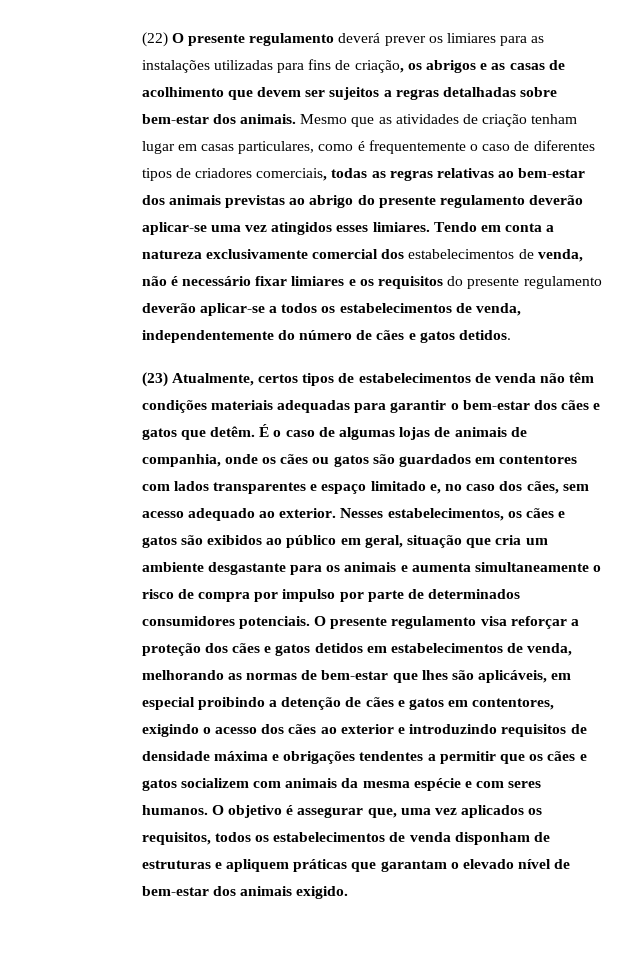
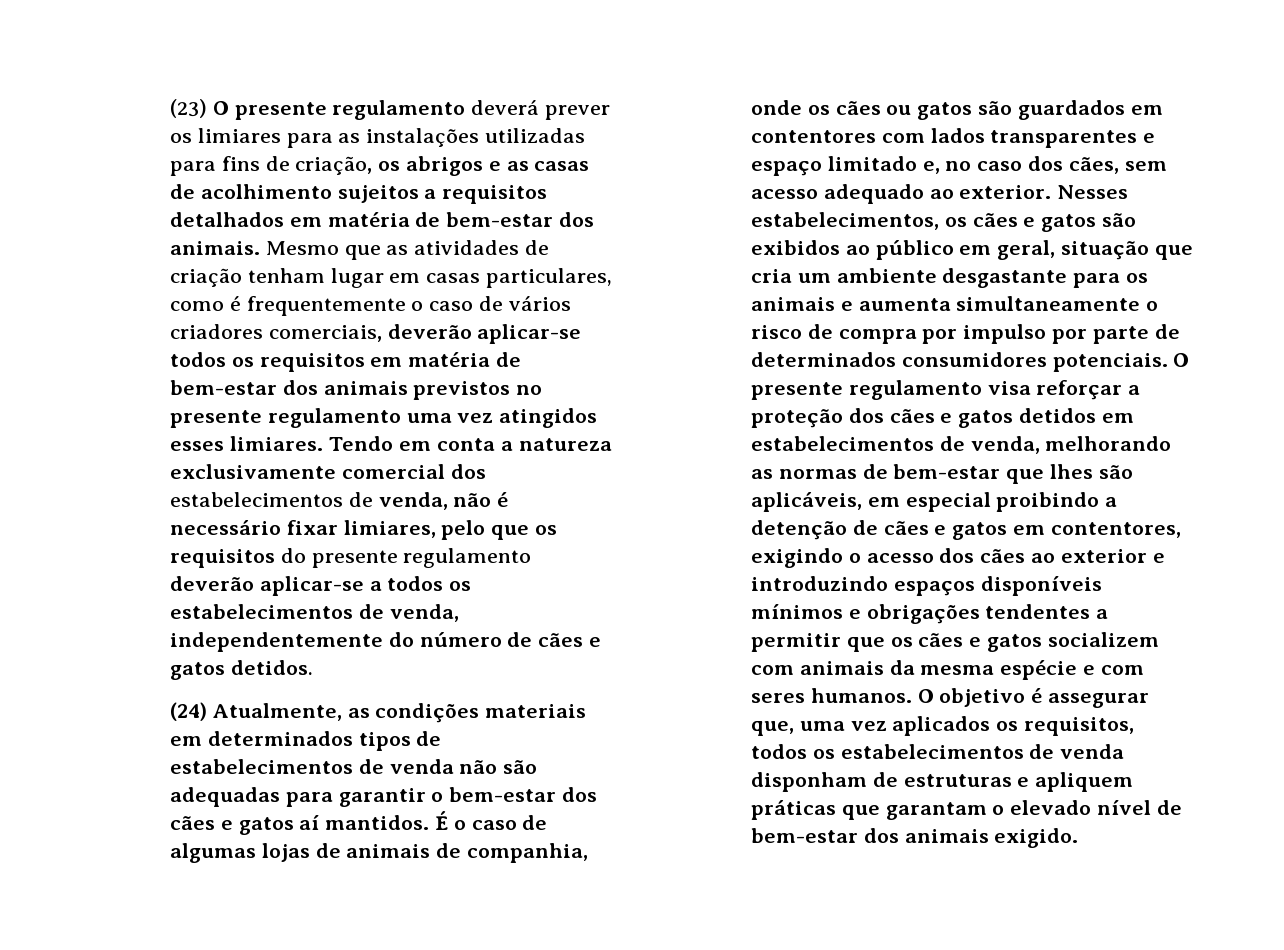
[141,32,168,47] (22) -> [169,99,207,118] (23)
[227,87,558,100] que devem ser sujeitos a regras detalhadas sobre -> [337,185,548,204] [169,212,441,227] sujeitos a requisitos detalhados em matéria de
[533,140,595,151] [141,168,586,181] [141,195,584,208] [141,222,207,235] diferentes tipos de criadores comerciais, todas as regras relativas ao bem-estar dos animais previstas ao abrigo do presente regulamento deverão aplicar-se -> [508,296,571,311] [169,324,582,344] [169,352,521,372] [169,380,543,400] [169,408,401,428] vários criadores comerciais, deverão aplicar-se todos os requisitos em matéria de bem-estar dos animais previstos no presente regulamento
[291,276,356,286] limiares e -> [343,520,530,540] limiares, pelo que
[141,372,299,387] (23) Atualmente, certos -> [169,702,587,723] [169,731,353,746] (24) Atualmente, as condições materiais em determinados
[569,372,595,383] [141,400,273,413] têm condições materiais -> [503,760,538,774] são
[180,426,256,440] que detêm. -> [299,815,430,830] aí mantidos.
[501,724,587,737] [141,751,268,761] requisitos de densidade máxima -> [893,576,1102,596] [750,604,843,619] espaços disponíveis mínimos

